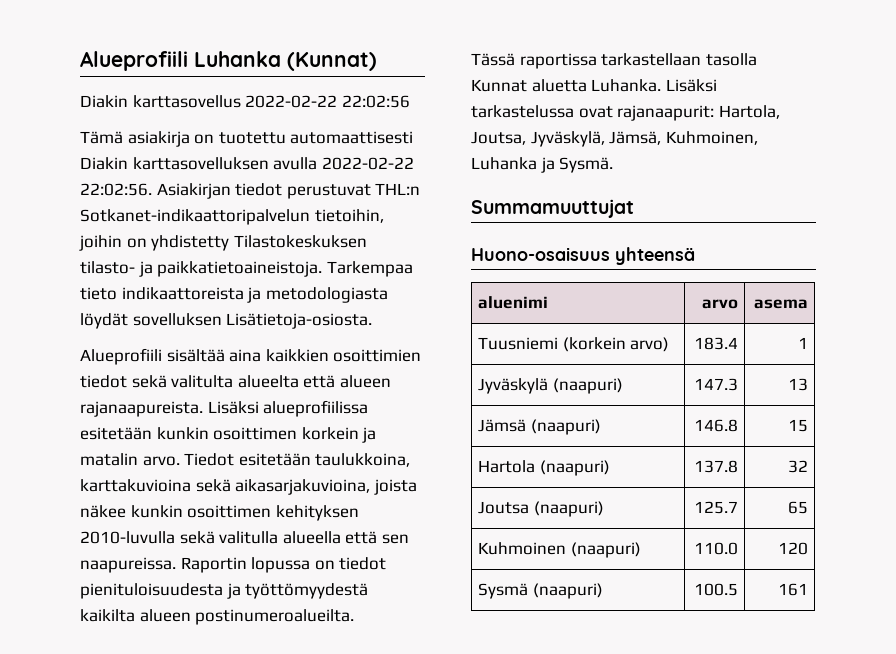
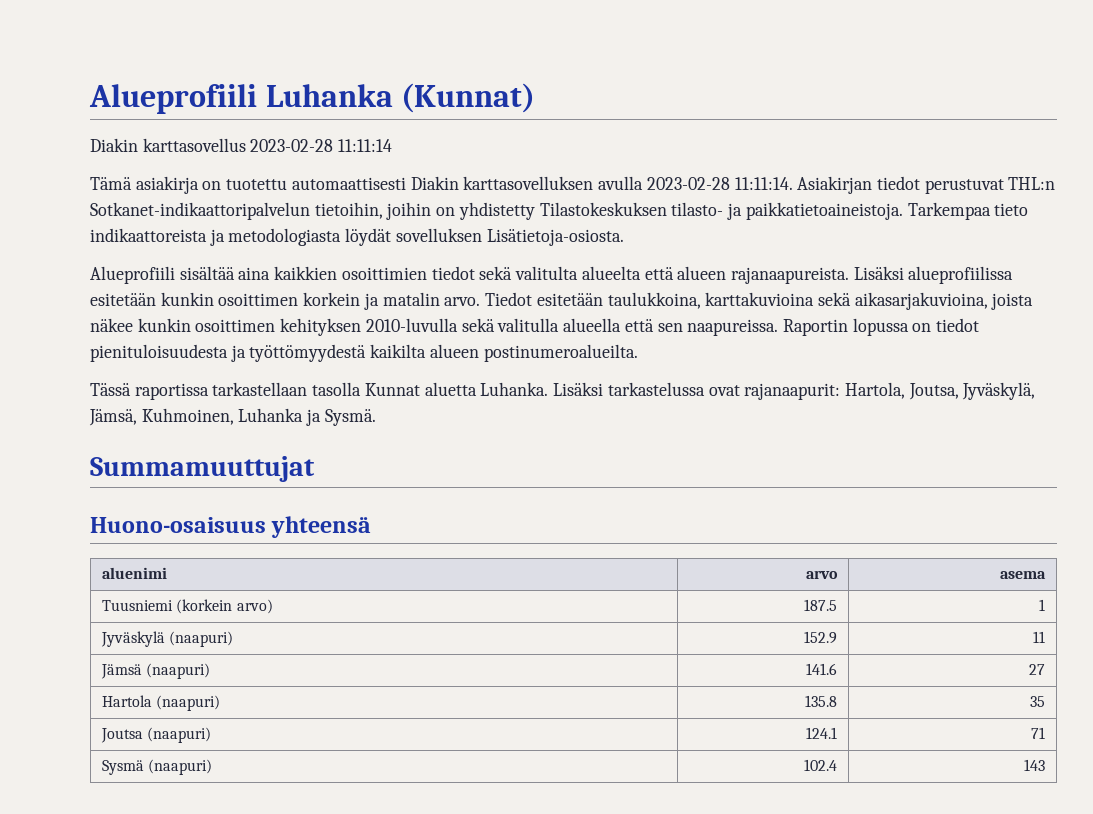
[245,95,410,108] 2022-02-22 22:02:56 -> [250,139,393,152] 2023-02-28 11:11:14
[321,157,414,170] [80,183,152,196] 2022-02-22 22:02:56. -> [646,177,793,190] 2023-02-28 11:11:14.
[694,337,739,350] 183.4 -> [804,599,838,611] 187.5
[694,378,739,391] [788,378,809,391] 147.3 | 13 -> [804,631,838,644] [1033,631,1046,643] 152.9 | 11
[694,419,739,432] [788,419,809,432] 146.8 | 15 -> [806,663,838,675] [1029,664,1046,675] 141.6 | 27
[694,460,739,473] [788,460,809,473] 137.8 | 32 -> [805,695,838,707] [1030,696,1046,707] 135.8 | 35
[694,501,739,514] [788,501,809,514] [477,542,641,558] [694,542,739,555] [778,542,809,555] 125.7 | 65 // Kuhmoinen (naapuri) | 110.0 | 120 -> [806,727,838,739] [1031,727,1046,739] 124.1 | 71
[694,583,739,596] [778,583,809,596] 100.5 | 161 -> [804,759,838,771] [1024,759,1046,771] 102.4 | 143

